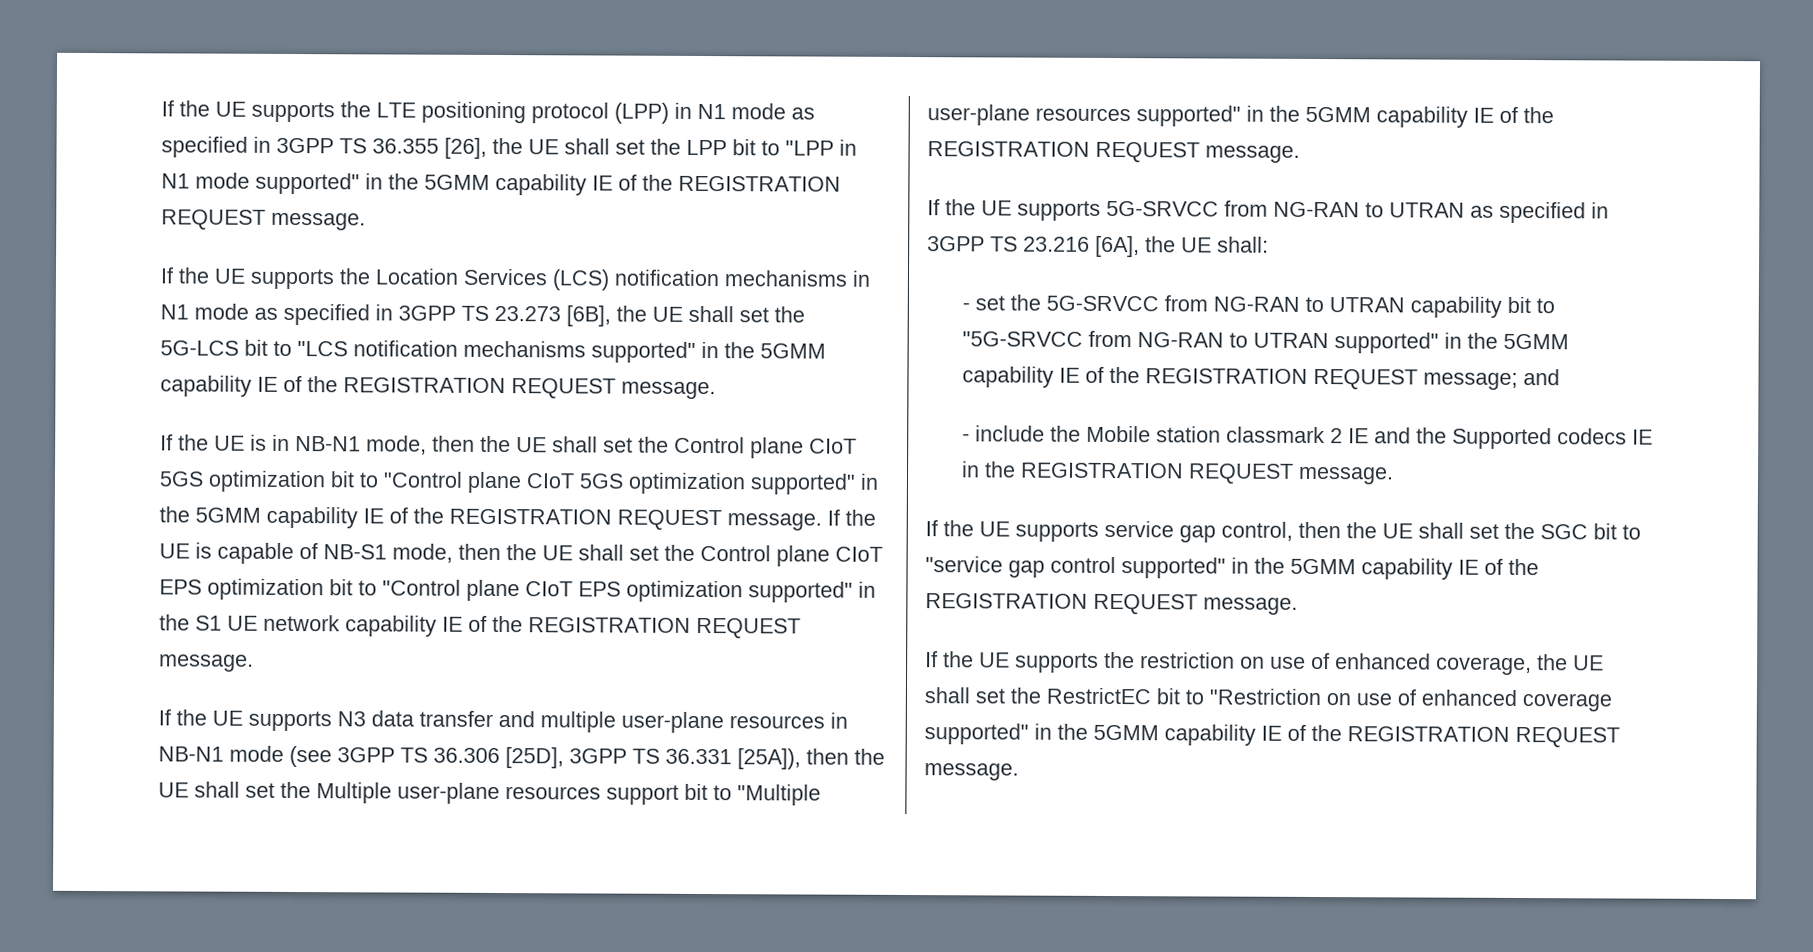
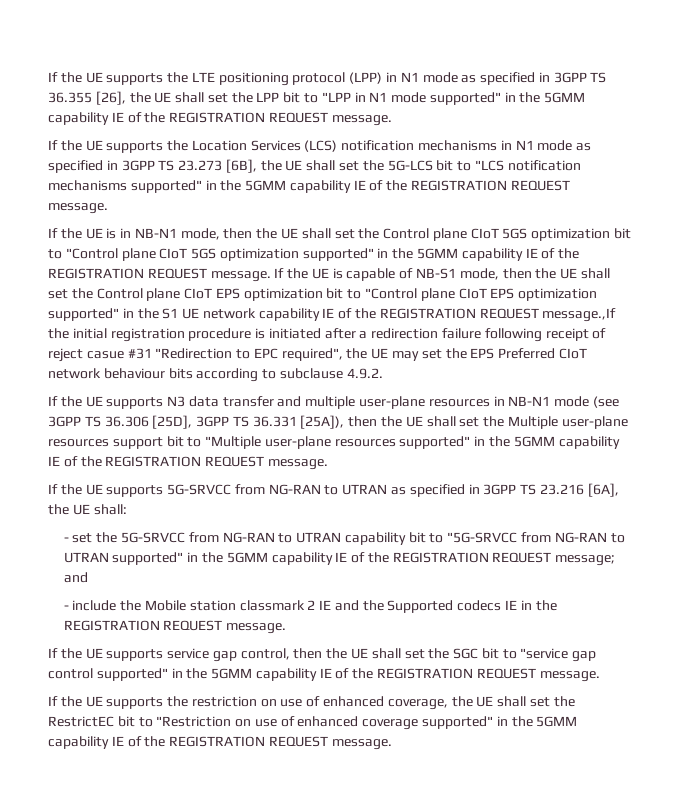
[159,654,254,672] message. -> [542,308,617,322] [48,328,607,342] [48,348,587,362] [48,368,383,382] message.,If the initial registration procedure is initiated after a redirection failure following receipt of reject casue #31 "Redirection to EPC required", the UE may set the EPS Preferred CIoT network behaviour bits according to subclause 4.9.2.

